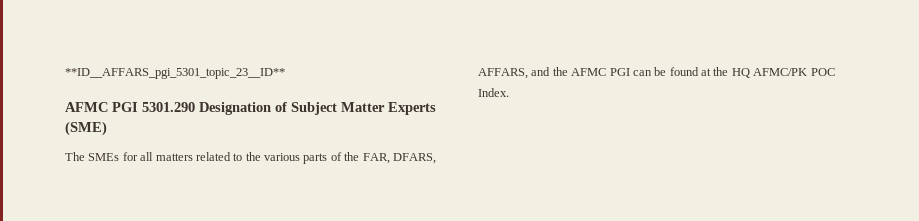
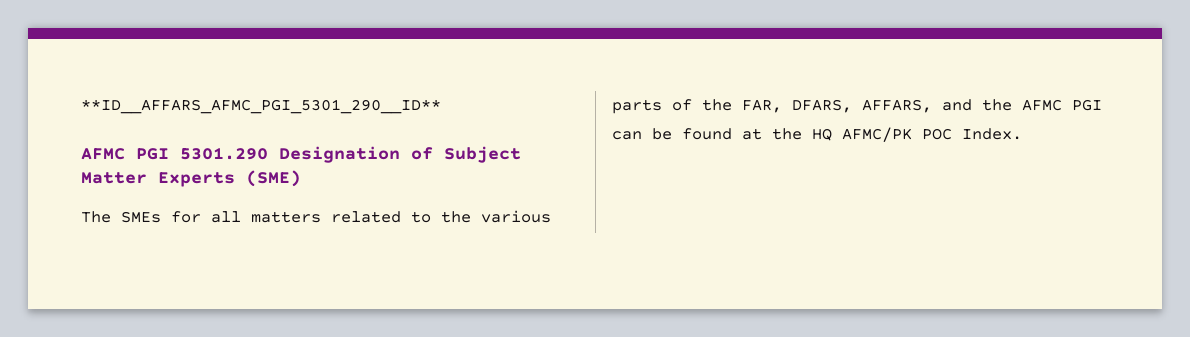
[65,68,285,79] **ID__AFFARS_pgi_5301_topic_23__ID** -> [81,99,441,114] **ID__AFFARS_AFMC_PGI_5301_290__ID**

